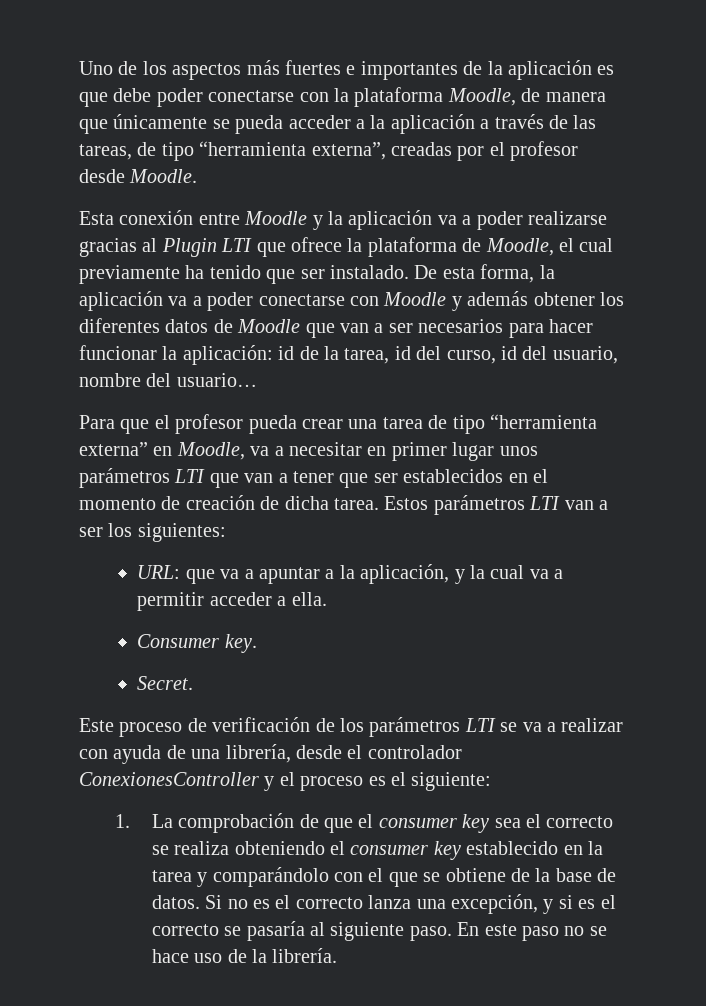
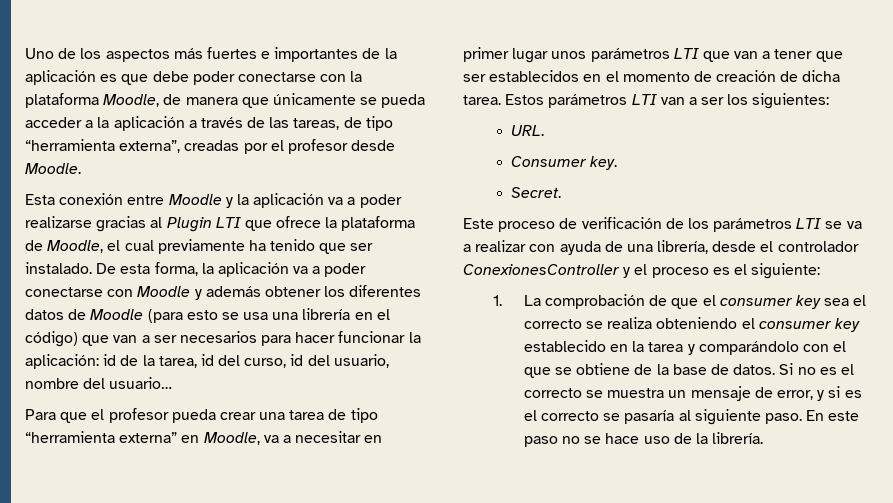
(301, 326) none -> [147,308,390,323] [25,331,78,347] (para esto se usa una librería en el código)
[137,564,564,584] [137,592,327,611] URL: que va a apuntar a la aplicación, y la cual va a permitir acceder a ella. -> [510,125,544,136] URL.
[368,894,538,914] lanza una excepción, -> [586,386,814,401] se muestra un mensaje de error,

